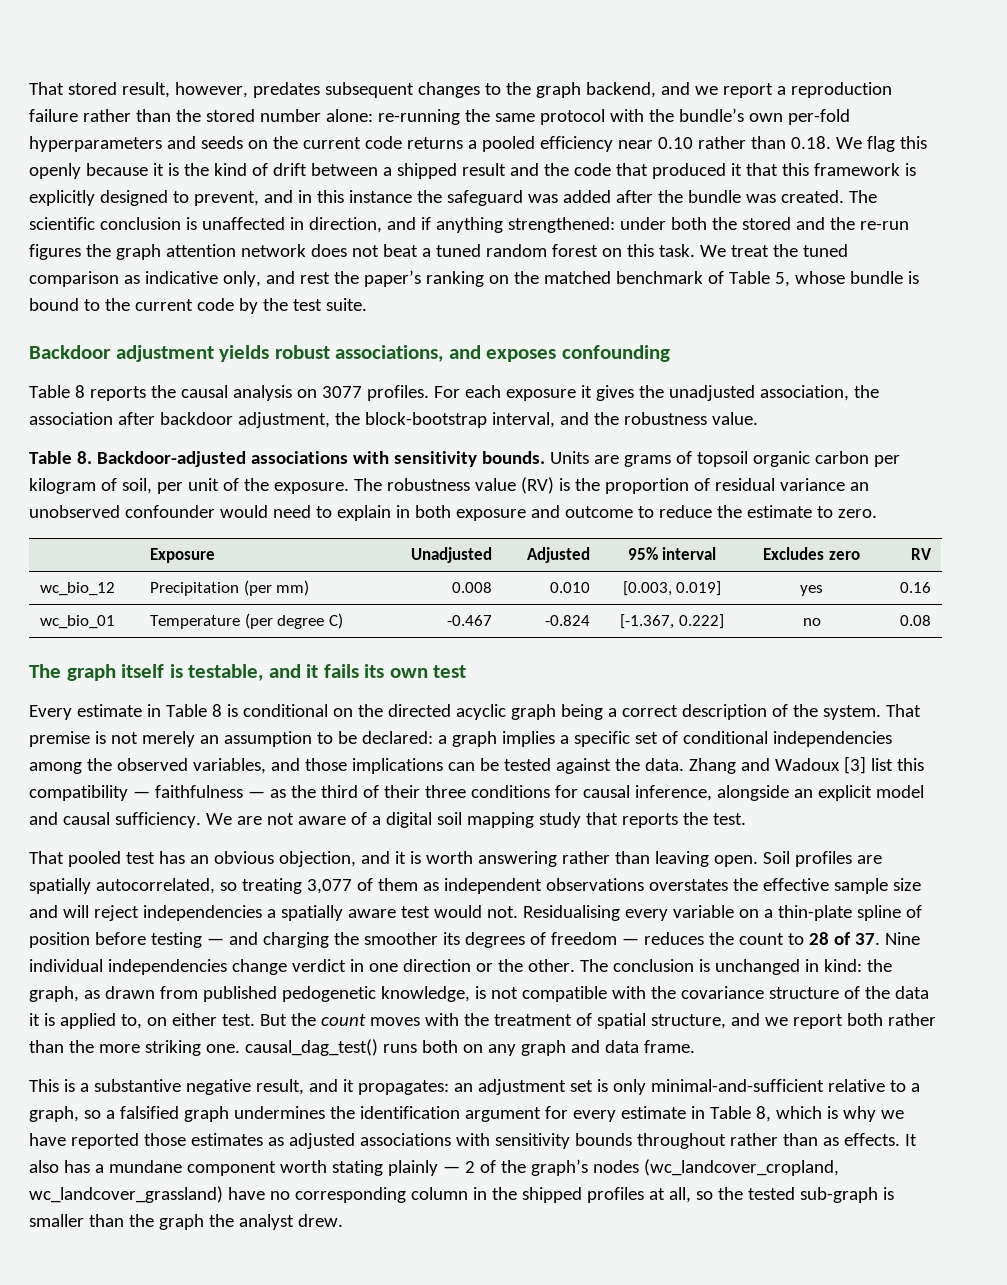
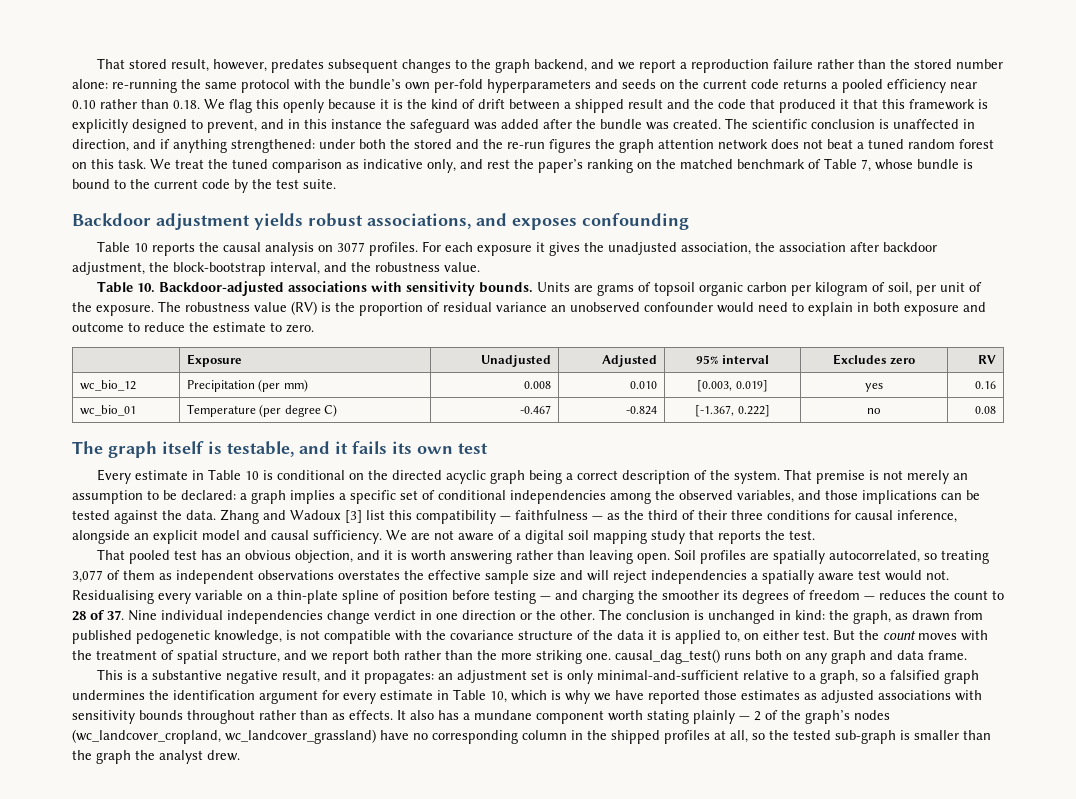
[774,272,790,287] 5, -> [861,159,871,172] 7,
[74,385,85,398] 8 -> [133,243,148,252] 10
[76,451,92,464] 8. -> [136,283,155,293] 10.
[211,704,222,717] 8 -> [244,471,259,480] 10
[755,1106,771,1122] 8, -> [490,691,507,703] 10,

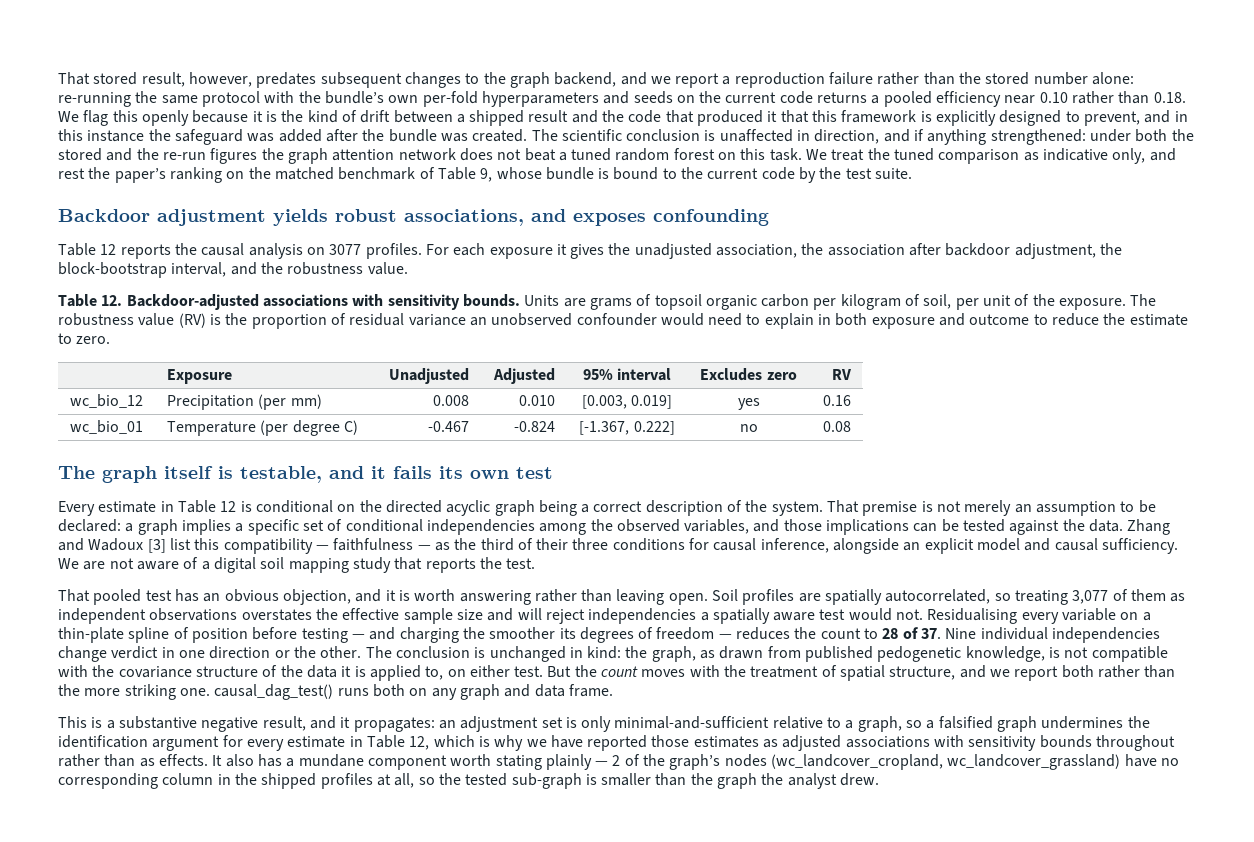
[861,159,871,172] 7, -> [480,168,493,182] 9,
[133,243,148,252] 10 -> [100,244,117,255] 12
[136,283,155,293] 10. -> [101,295,123,306] 12.
[244,471,259,480] 10 -> [220,501,237,512] 12
[490,691,507,703] 10, -> [409,736,430,750] 12,

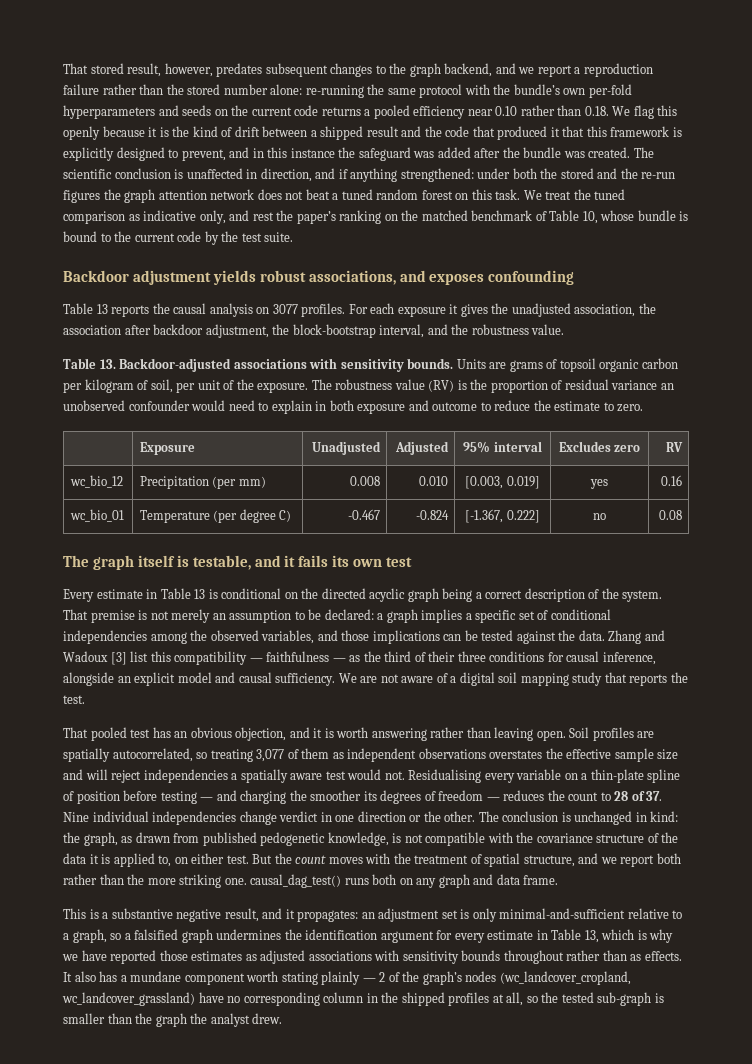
[480,168,493,182] 9, -> [582,211,598,224] 10,
[100,244,117,255] 12 -> [96,304,108,314] 13
[101,295,123,306] 12. -> [99,359,116,369] 13.
[220,501,237,512] 12 -> [194,589,206,599] 13
[409,736,430,750] 12, -> [584,930,599,943] 13,

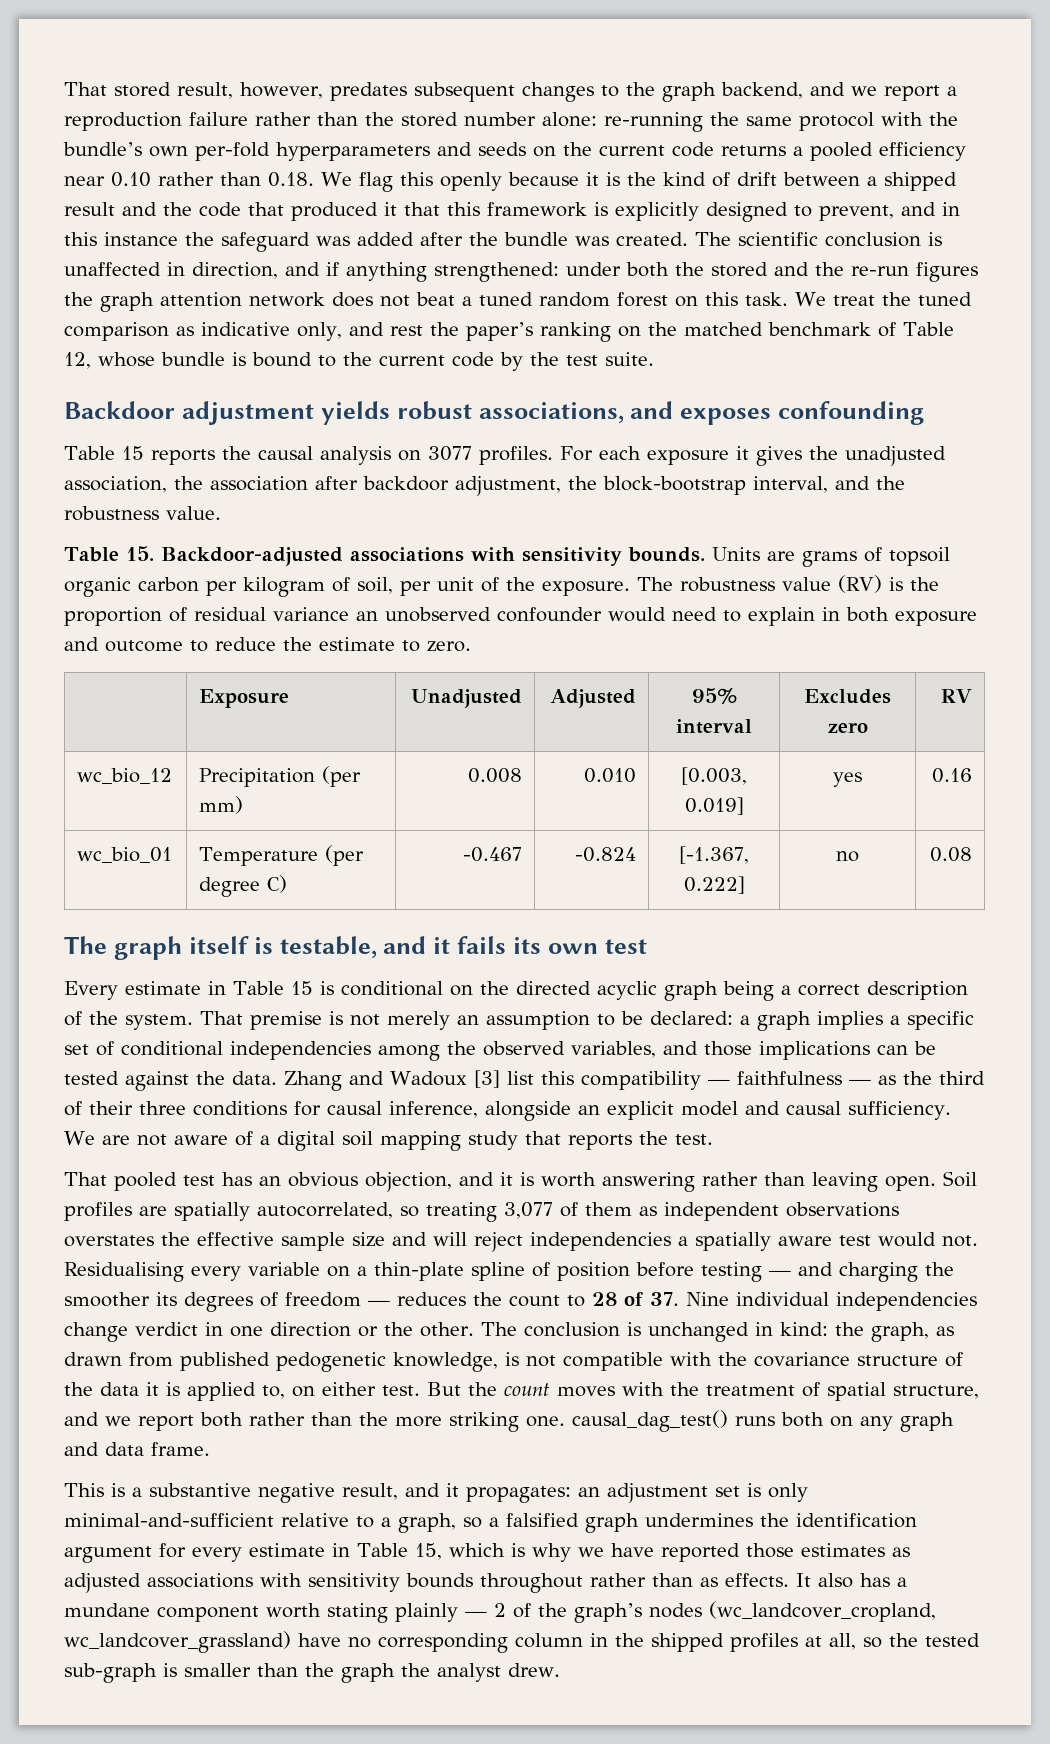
[582,211,598,224] 10, -> [64,352,91,369] 12,
[96,304,108,314] 13 -> [121,446,144,460] 15
[99,359,116,369] 13. -> [125,546,154,561] 15.
[194,589,206,599] 13 -> [290,981,313,995] 15
[584,930,599,943] 13, -> [414,1543,442,1560] 15,

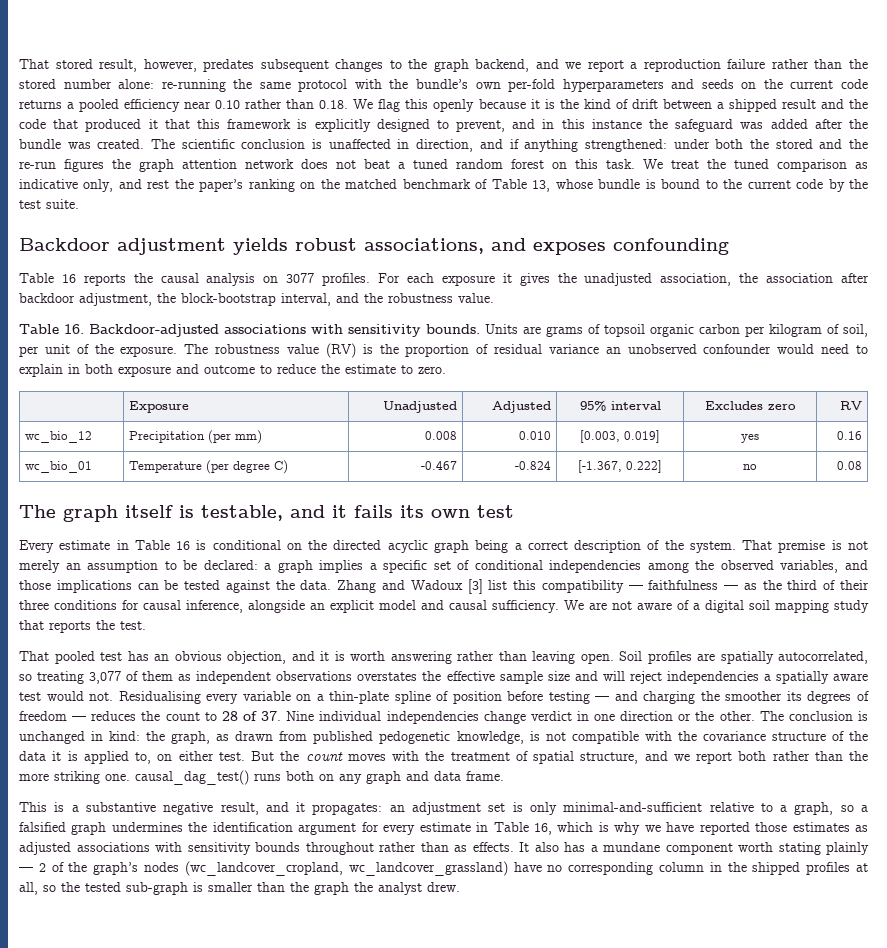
[64,352,91,369] 12, -> [532,180,551,192] 13,
[121,446,144,460] 15 -> [61,274,76,283] 16
[125,546,154,561] 15. -> [64,324,84,334] 16.
[290,981,313,995] 15 -> [176,541,191,550] 16
[414,1543,442,1560] 15, -> [533,823,552,835] 16,

